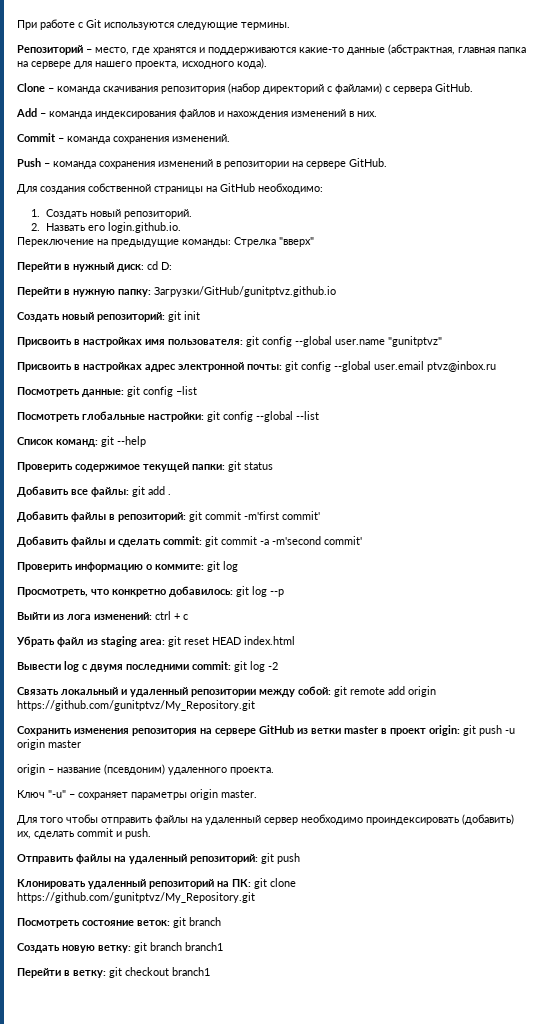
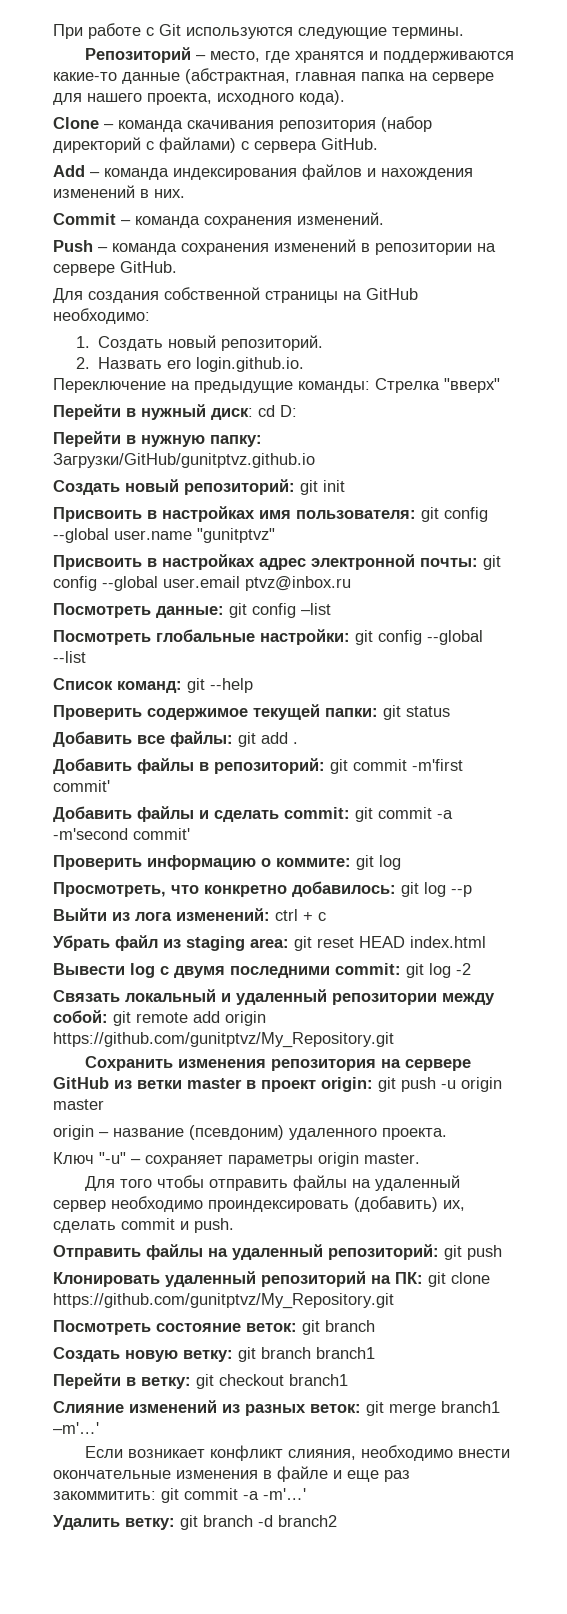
(210, 971) none -> [53,1400,500,1416] [53,1422,99,1434] [84,1445,510,1461] [53,1466,410,1482] [53,1488,306,1503] [53,1515,337,1530] // Слияние изменений из разных веток: git merge branch1 –m'…' // Если возникает конфликт слияния, необходимо внести окончательные изменения в файле и еще раз закоммитить: git commit -a -m'…' // Удалить ветку: git branch -d branch2

